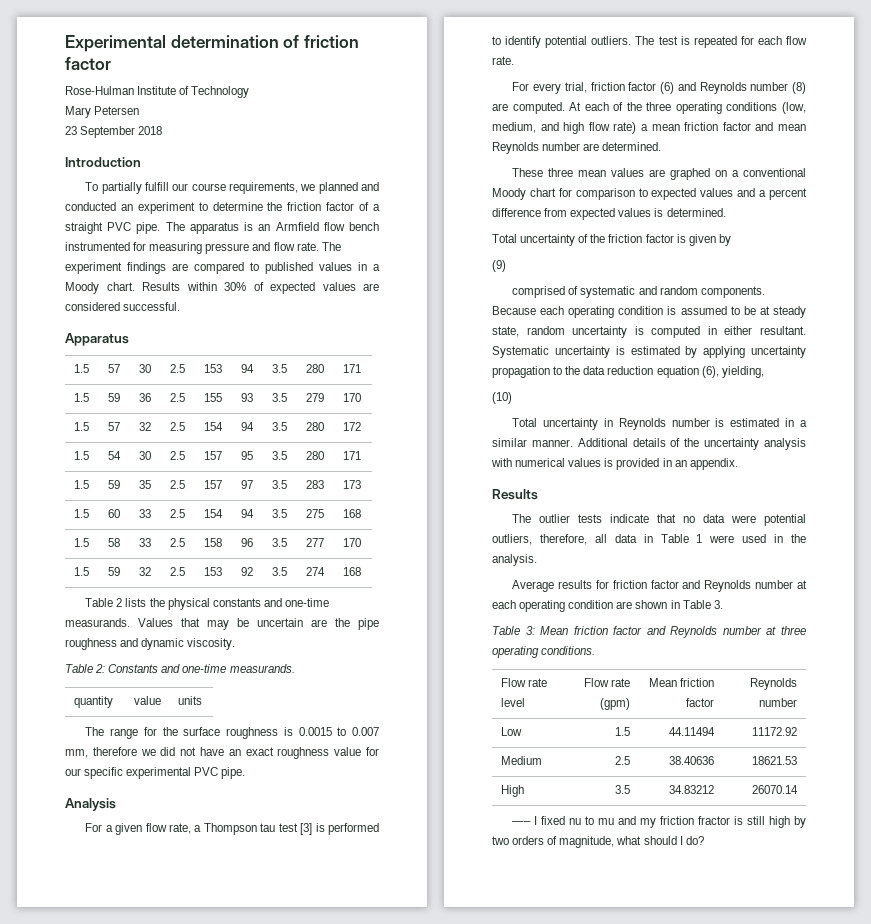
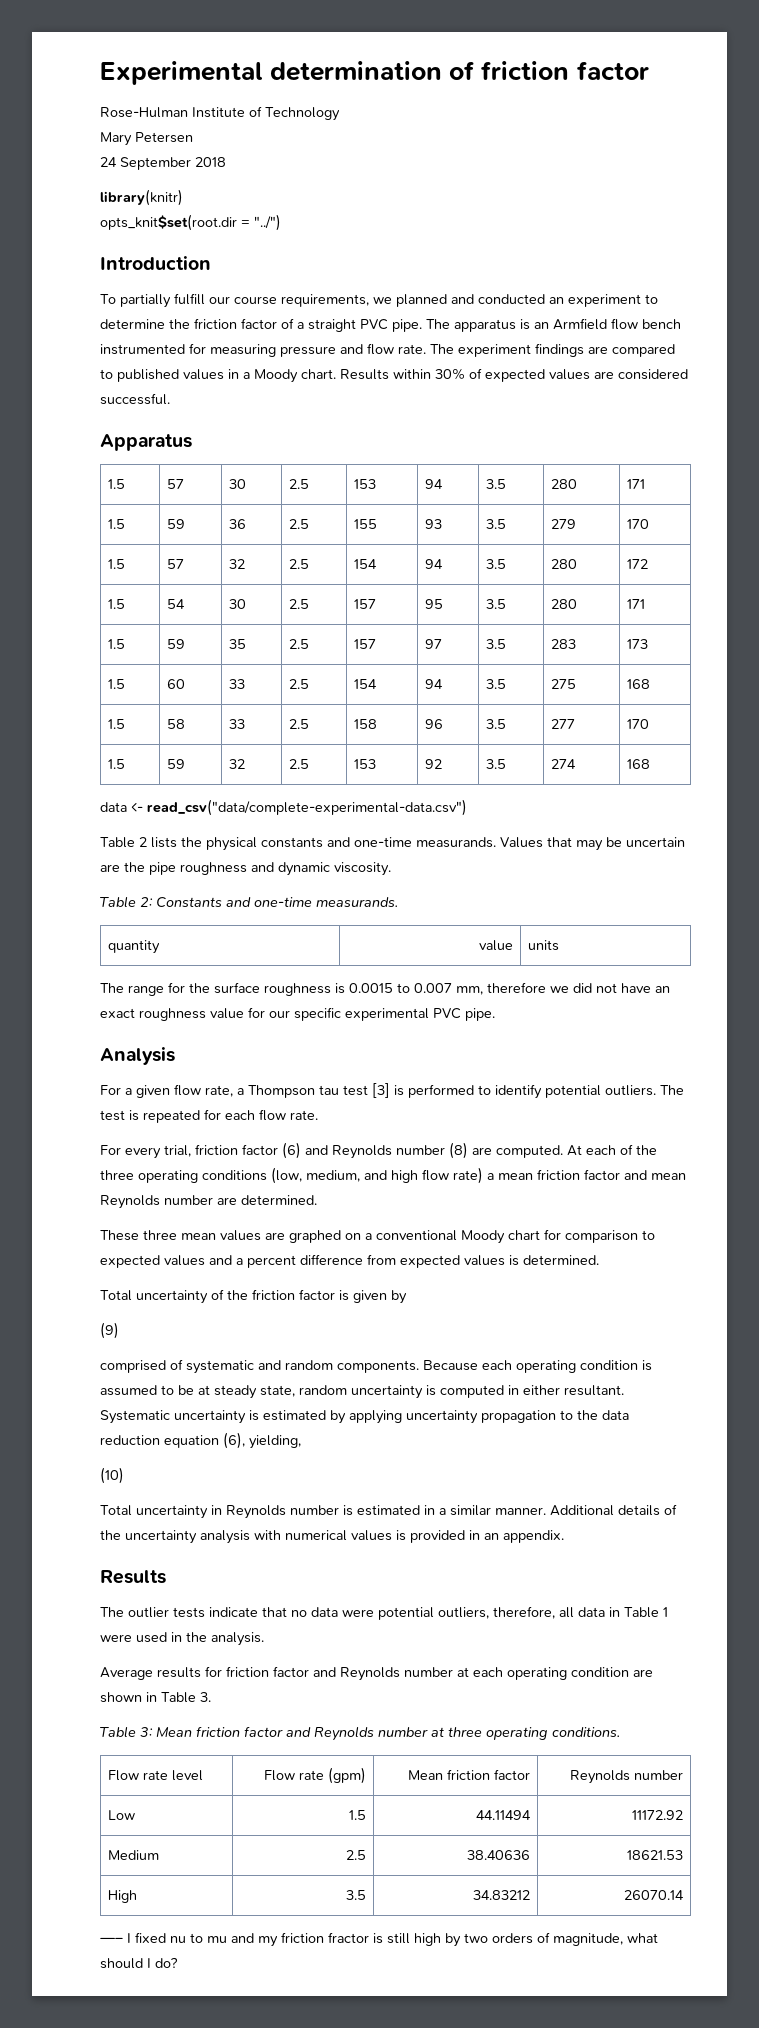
[65,126,77,135] 23 -> [100,157,117,167] 24
(163, 130) none -> [100,189,183,206] [100,214,281,231] // library(knitr) // opts_knit$set(root.dir = "../")
(362, 571) none -> [100,799,467,816] // data <- read_csv("data/complete-experimental-data.csv")

